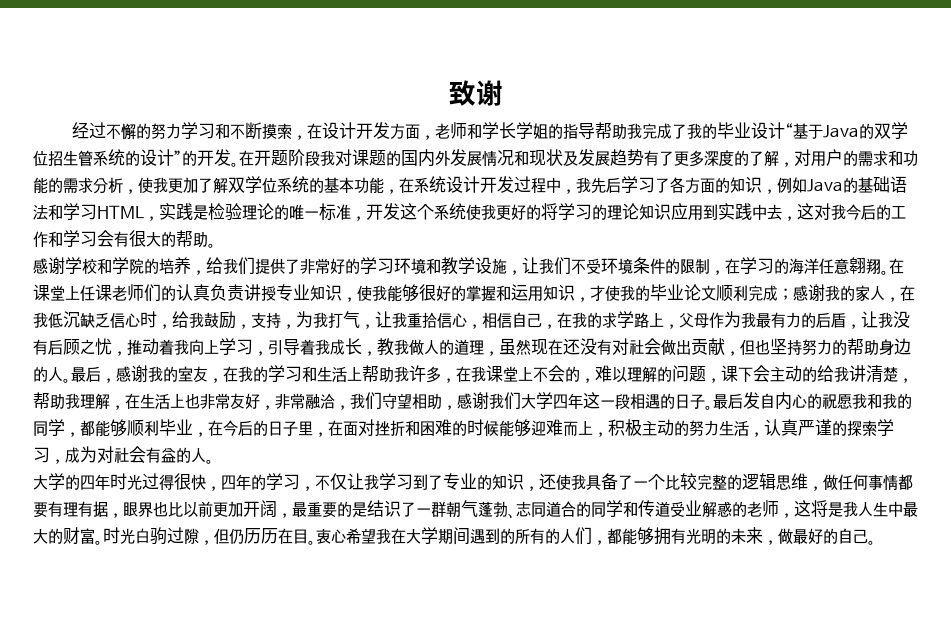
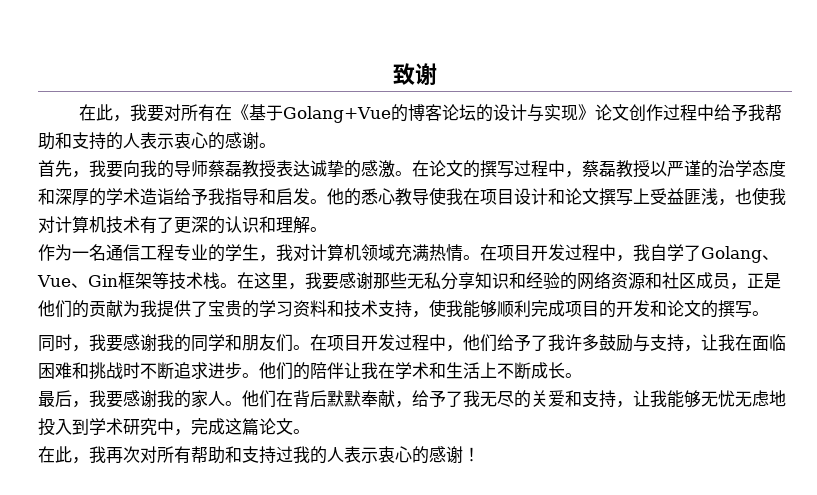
[71,122,908,140] [33,149,918,167] [33,176,907,194] [33,203,906,221] [33,230,216,248] [33,257,904,275] [33,284,915,302] [33,311,910,329] [33,338,911,356] [33,365,913,383] [33,392,912,410] [33,419,894,437] [33,446,214,464] [33,473,913,491] [33,500,918,519] [33,527,876,545] 经过不懈的努力学习和不断摸索，在设计开发方面，老师和学长学姐的指导帮助我完成了我的毕业设计“基于Java的双学位招生管系统的设计”的开发。在开题阶段我对课题的国内外发展情况和现状及发展趋势有了更多深度的了解，对用户的需求和功能的需求分析，使我更加了解双学位系统的基本功能，在系统设计开发过程中，我先后学习了各方面的知识，例如Java的基础语法和学习HTML，实践是检验理论的唯一标准，开发这个系统使我更好的将学习的理论知识应用到实践中去，这对我今后的工作和学习会有很大的帮助。 // 感谢学校和学院的培养，给我们提供了非常好的学习环境和教学设施，让我们不受环境条件的限制，在学习的海洋任意翱翔。在课堂上任课老师们的认真负责讲授专业知识，使我能够很好的掌握和运用知识，才使我的毕业论文顺利完成；感谢我的家人，在我低沉缺乏信心时，给我鼓励，支持，为我打气，让我重拾信心，相信自己，在我的求学路上，父母作为我最有力的后盾，让我没有后顾之忧，推动着我向上学习，引导着我成长，教我做人的道理，虽然现在还没有对社会做出贡献，但也坚持努力的帮助身边的人。最后，感谢我的室友，在我的学习和生活上帮助我许多，在我课堂上不会的，难以理解的问题，课下会主动的给我讲清楚，帮助我理解，在生活上也非常友好，非常融洽，我们守望相助，感谢我们大学四年这一段相遇的日子。最后发自内心的祝愿我和我的同学，都能够顺利毕业，在今后的日子里，在面对挫折和困难的时候能够迎难而上，积极主动的努力生活，认真严谨的探索学习，成为对社会有益的人。 // 大学的四年时光过得很快，四年的学习，不仅让我学习到了专业的知识，还使我具备了一个比较完整的逻辑思维，做任何事情都要有理有据，眼界也比以前更加开阔，最重要的是结识了一群朝气蓬勃、志同道合的同学和传道受业解惑的老师，这将是我人生中最大的财富。时光白驹过隙，但仍历历在目。衷心希望我在大学期间遇到的所有的人们，都能够拥有光明的未来，做最好的自己。 -> [79,104,783,123] [38,132,276,150] [38,160,786,178] [38,187,786,206] [38,216,327,234] [38,244,779,263] [37,272,781,290] [38,299,769,318] [38,334,786,352] [38,362,582,380] [38,390,786,408] [38,418,310,436] [38,446,480,464] 在此，我要对所有在《基于Golang+Vue的博客论坛的设计与实现》论文创作过程中给予我帮助和支持的人表示衷心的感谢。 // 首先，我要向我的导师蔡磊教授表达诚挚的感激。在论文的撰写过程中，蔡磊教授以严谨的治学态度和深厚的学术造诣给予我指导和启发。他的悉心教导使我在项目设计和论文撰写上受益匪浅，也使我对计算机技术有了更深的认识和理解。 // 作为一名通信工程专业的学生，我对计算机领域充满热情。在项目开发过程中，我自学了Golang、Vue、Gin框架等技术栈。在这里，我要感谢那些无私分享知识和经验的网络资源和社区成员，正是他们的贡献为我提供了宝贵的学习资料和技术支持，使我能够顺利完成项目的开发和论文的撰写。 // 同时，我要感谢我的同学和朋友们。在项目开发过程中，他们给予了我许多鼓励与支持，让我在面临困难和挑战时不断追求进步。他们的陪伴让我在学术和生活上不断成长。 // 最后，我要感谢我的家人。他们在背后默默奉献，给予了我无尽的关爱和支持，让我能够无忧无虑地投入到学术研究中，完成这篇论文。 // 在此，我再次对所有帮助和支持过我的人表示衷心的感谢！

